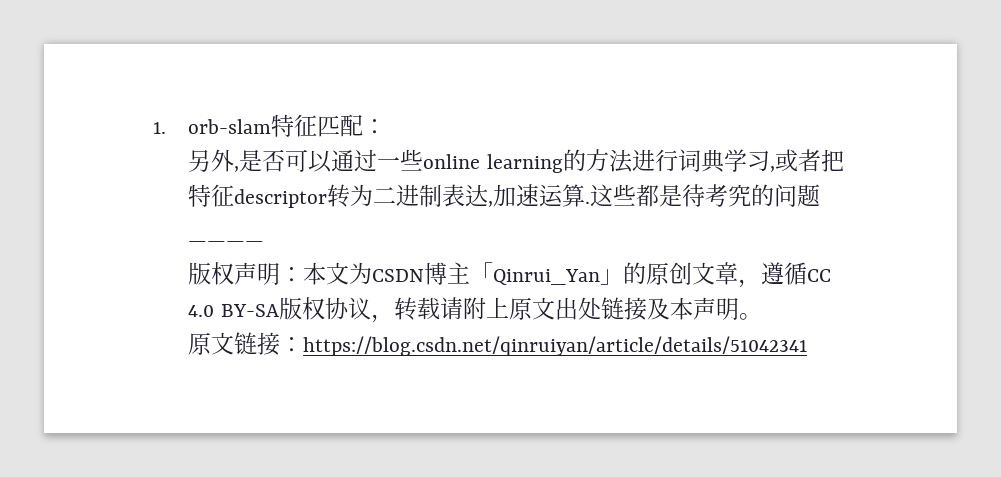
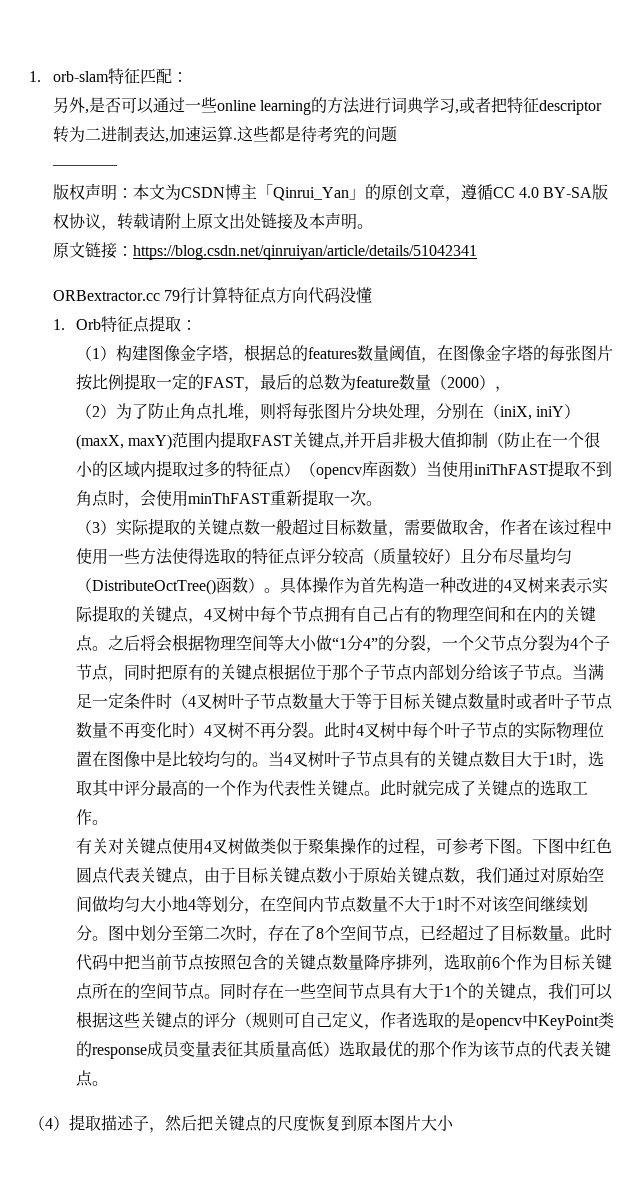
(808, 346) none -> [52,287,372,304] [52,315,198,333] [76,344,614,363] [76,373,512,392] [76,402,581,421] [76,431,601,450] [76,460,613,479] [76,489,383,508] [76,518,613,537] [76,547,573,565] [76,577,609,595] [76,605,597,624] [76,634,611,653] [76,663,605,682] [76,693,614,710] [76,721,605,739] [76,751,605,769] [76,779,589,797] [76,809,109,825] [76,838,613,856] [76,867,605,885] [76,895,589,914] [76,924,613,943] [76,954,613,972] [76,983,614,1001] [76,1011,615,1030] [76,1040,612,1059] [76,1070,109,1087] [29,1114,454,1133] // ORBextractor.cc 79行计算特征点方向代码没懂 // 1. Orb特征点提取： // （1）构建图像金字塔，根据总的features数量阈值，在图像金字塔的每张图片按比例提取一定的FAST，最后的总数为feature数量（2000）， // （2）为了防止角点扎堆，则将每张图片分块处理，分别在（iniX, iniY）(maxX, maxY)范围内提取FAST关键点,并开启非极大值抑制（防止在一个很小的区域内提取过多的特征点）（opencv库函数）当使用iniThFAST提取不到角点时，会使用minThFAST重新提取一次。 // （3）实际提取的关键点数一般超过目标数量，需要做取舍，作者在该过程中使用一些方法使得选取的特征点评分较高（质量较好）且分布尽量均匀（DistributeOctTree()函数）。具体操作为首先构造一种改进的4叉树来表示实际提取的关键点，4叉树中每个节点拥有自己占有的物理空间和在内的关键点。之后将会根据物理空间等大小做“1分4”的分裂，一个父节点分裂为4个子节点，同时把原有的关键点根据位于那个子节点内部划分给该子节点。当满足一定条件时（4叉树叶子节点数量大于等于目标关键点数量时或者叶子节点数量不再变化时）4叉树不再分裂。此时4叉树中每个叶子节点的实际物理位置在图像中是比较均匀的。当4叉树叶子节点具有的关键点数目大于1时，选取其中评分最高的一个作为代表性关键点。此时就完成了关键点的选取工作。 // 有关对关键点使用4叉树做类似于聚集操作的过程，可参考下图。下图中红色圆点代表关键点，由于目标关键点数小于原始关键点数，我们通过对原始空间做均匀大小地4等划分，在空间内节点数量不大于1时不对该空间继续划分。图中划分至第二次时，存在了8个空间节点，已经超过了目标数量。此时代码中把当前节点按照包含的关键点数量降序排列，选取前6个作为目标关键点所在的空间节点。同时存在一些空间节点具有大于1个的关键点，我们可以根据这些关键点的评分（规则可自己定义，作者选取的是opencv中KeyPoint类的response成员变量表征其质量高低）选取最优的那个作为该节点的代表关键点。 // （4）提取描述子，然后把关键点的尺度恢复到原本图片大小

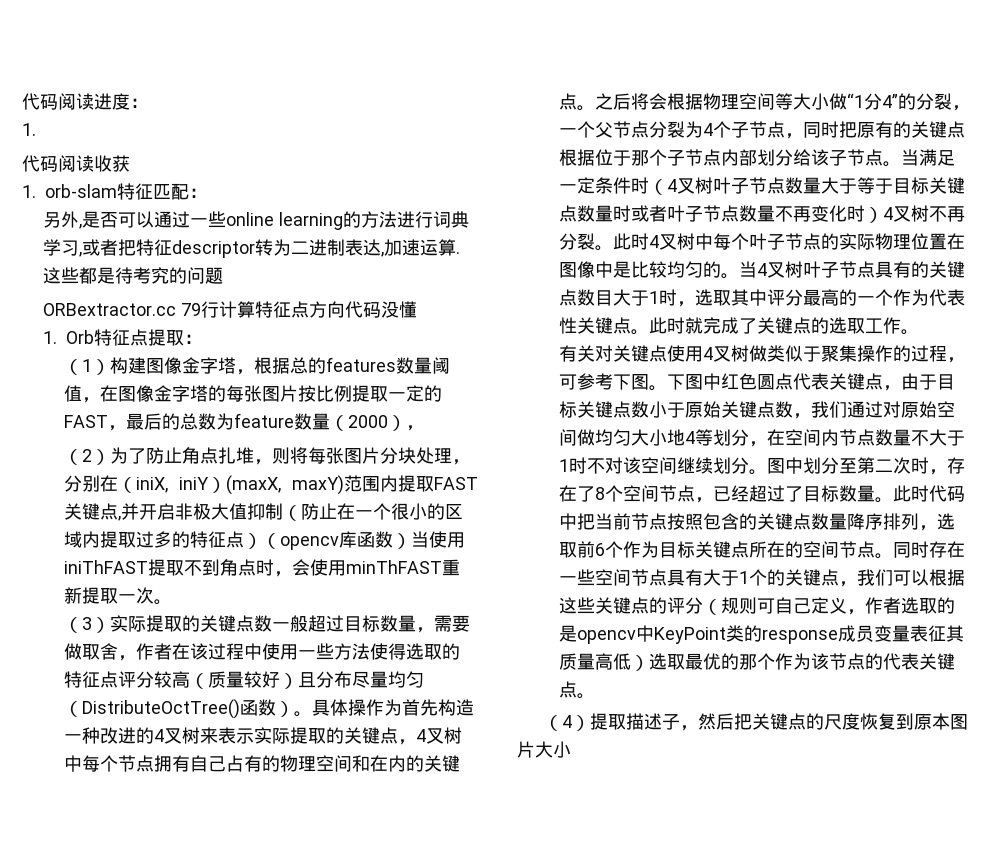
(29, 76) none -> [22,93,148,110] [22,123,36,136] [22,155,130,172] 代码阅读进度： // 1. // 代码阅读收获 //
[51,165,118,169] [52,183,609,202] [52,212,373,231] [52,242,477,260] // ———— // 版权声明：本文为CSDN博主「Qinrui_Yan」的原创文章，遵循CC 4.0 BY-SA版权协议，转载请附上原文出处链接及本声明。 // 原文链接：https://blog.csdn.net/qinruiyan/article/details/51042341 -> (224, 275) none

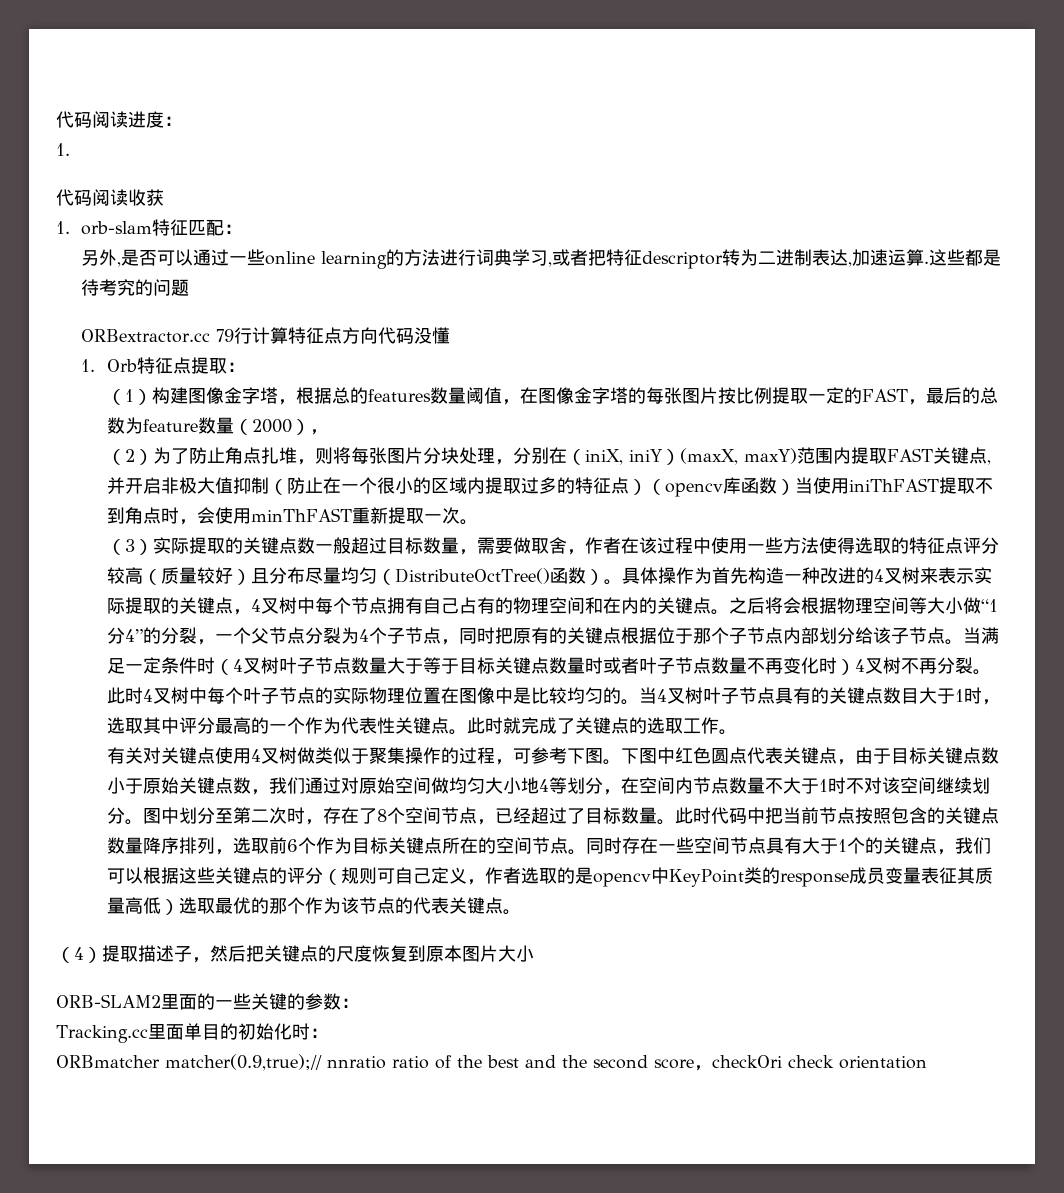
(571, 749) none -> [56,993,359,1010] [56,1023,328,1043] [56,1054,927,1071] // ORB-SLAM2里面的一些关键的参数： // Tracking.cc里面单目的初始化时： // ORBmatcher matcher(0.9,true);// nnratio ratio of the best and the second score，checkOri check orientation

